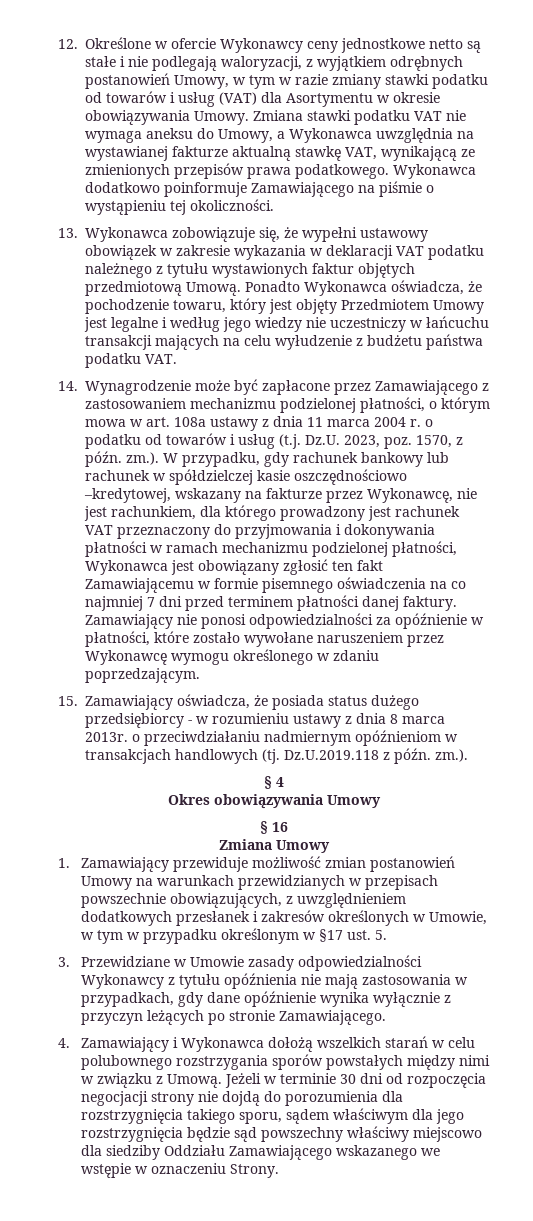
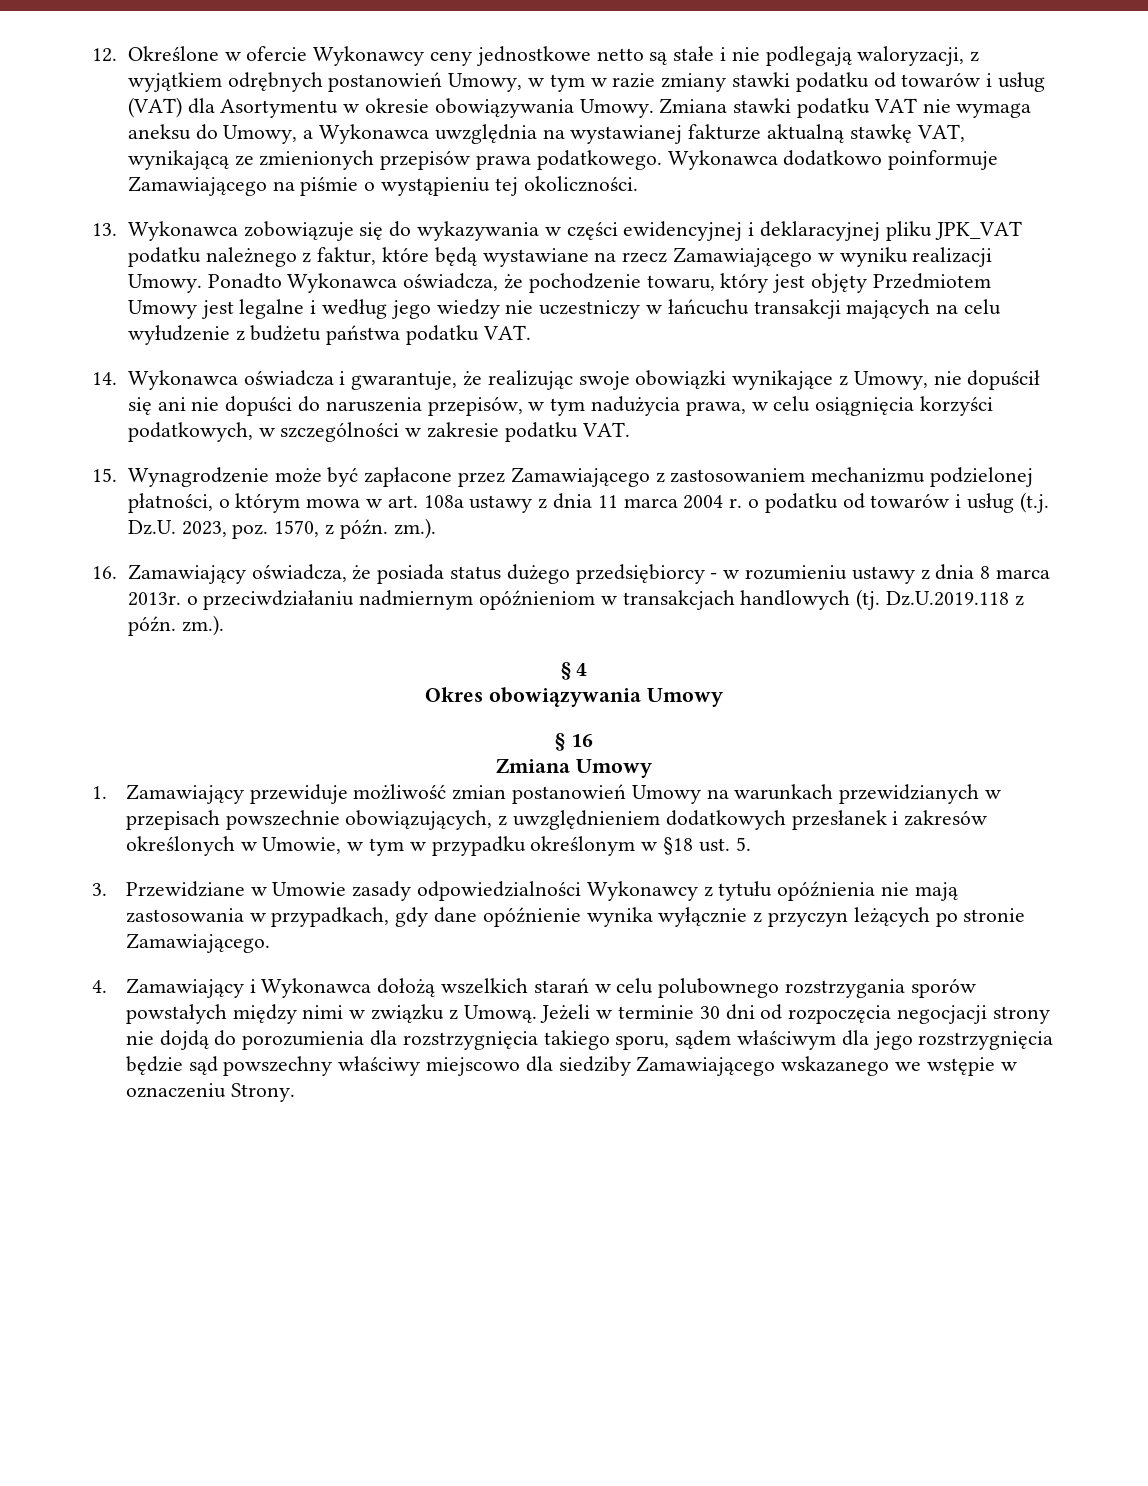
[259,227,428,242] [85,245,484,260] [85,263,415,278] [85,281,241,296] się, że wypełni ustawowy obowiązek w zakresie wykazania w deklaracji VAT podatku należnego z tytułu wystawionych faktur objętych przedmiotową Umową. -> [359,221,1022,241] [127,247,993,267] [127,274,202,293] się do wykazywania w części ewidencyjnej i deklaracyjnej pliku JPK_VAT podatku należnego z faktur, które będą wystawiane na rzecz Zamawiającego w wyniku realizacji Umowy.
(78, 386) none -> [127,370,1041,390] [127,396,994,416] [127,422,630,442] [92,468,117,482] Wykonawca oświadcza i gwarantuje, że realizując swoje obowiązki wynikające z Umowy, nie dopuścił się ani nie dopuści do naruszenia przepisów, w tym nadużycia prawa, w celu osiągnięcia korzyści podatkowych, w szczególności w zakresie podatku VAT. // 15.
[163,452,449,467] [85,469,407,485] [84,488,477,503] [84,505,460,521] [85,524,435,539] [85,541,457,557] [85,559,383,575] [85,577,466,593] [85,595,457,611] [85,613,484,629] [85,631,444,647] [85,649,379,665] [85,668,200,683] [58,696,78,706] W przypadku, gdy rachunek bankowy lub rachunek w spółdzielczej kasie oszczędnościowo –kredytowej, wskazany na fakturze przez Wykonawcę, nie jest rachunkiem, dla którego prowadzony jest rachunek VAT przeznaczony do przyjmowania i dokonywania płatności w ramach mechanizmu podzielonej płatności, Wykonawca jest obowiązany zgłosić ten fakt Zamawiającemu w formie pisemnego oświadczenia na co najmniej 7 dni przed terminem płatności danej faktury. Zamawiający nie ponosi odpowiedzialności za opóźnienie w płatności, które zostało wywołane naruszeniem przez Wykonawcę wymogu określonego w zdaniu poprzedzającym. // 15. -> [92,566,117,579] // 16.
[318,929,343,942] §17 -> [663,837,694,855] §18
[163,1145,225,1156] Oddziału -> (631, 1066) none

